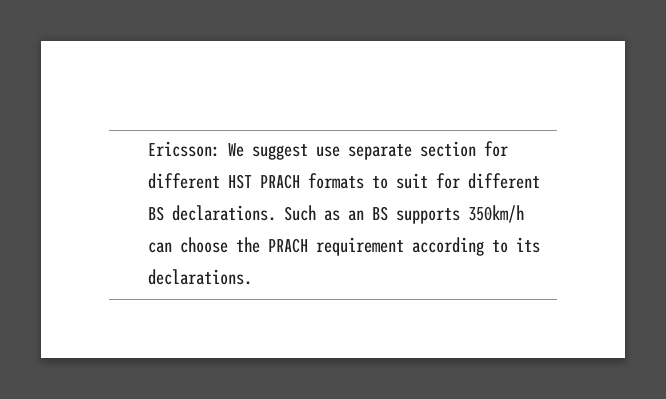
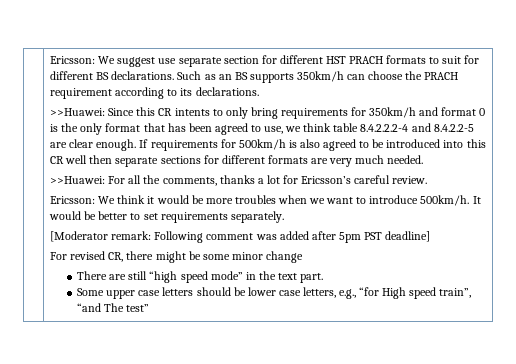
(253, 277) none -> [50,107,486,119] [50,123,474,135] [50,139,486,151] [50,155,424,167] [50,175,428,186] [50,195,481,206] [49,211,284,223] [50,231,431,243] [50,251,303,263] [77,271,324,283] [77,287,472,299] [77,303,150,312] // >>Huawei: Since this CR intents to only bring requirements for 350km/h and format 0 is the only format that has been agreed to use, we think table 8.4.2.2.2-4 and 8.4.2.2-5 are clear enough. If requirements for 500km/h is also agreed to be introduced into this CR well then separate sections for different formats are very much needed. // >>Huawei: For all the comments, thanks a lot for Ericsson’s careful review. // Ericsson: We think it would be more troubles when we want to introduce 500km/h. It would be better to set requirements separately. // [Moderator remark: Following comment was added after 5pm PST deadline] // For revised CR, there might be some minor change // There are still “high speed mode” in the text part. // Some upper case letters should be lower case letters, e.g., “for High speed train”, “and The test”

